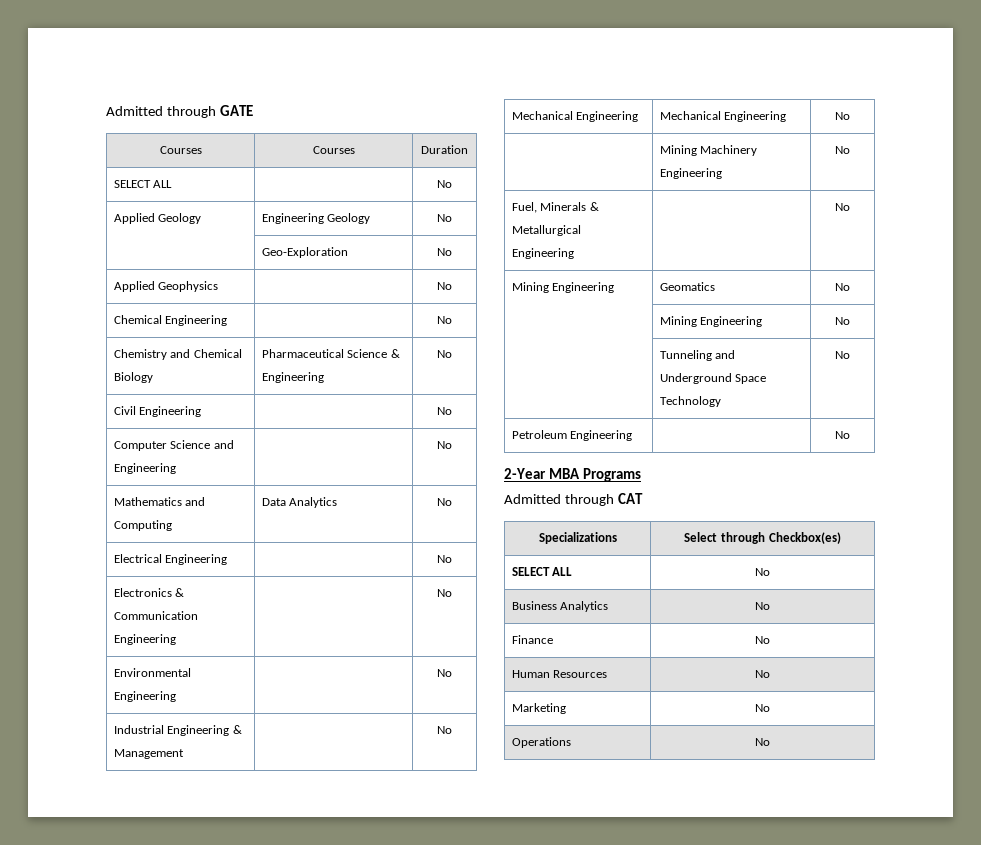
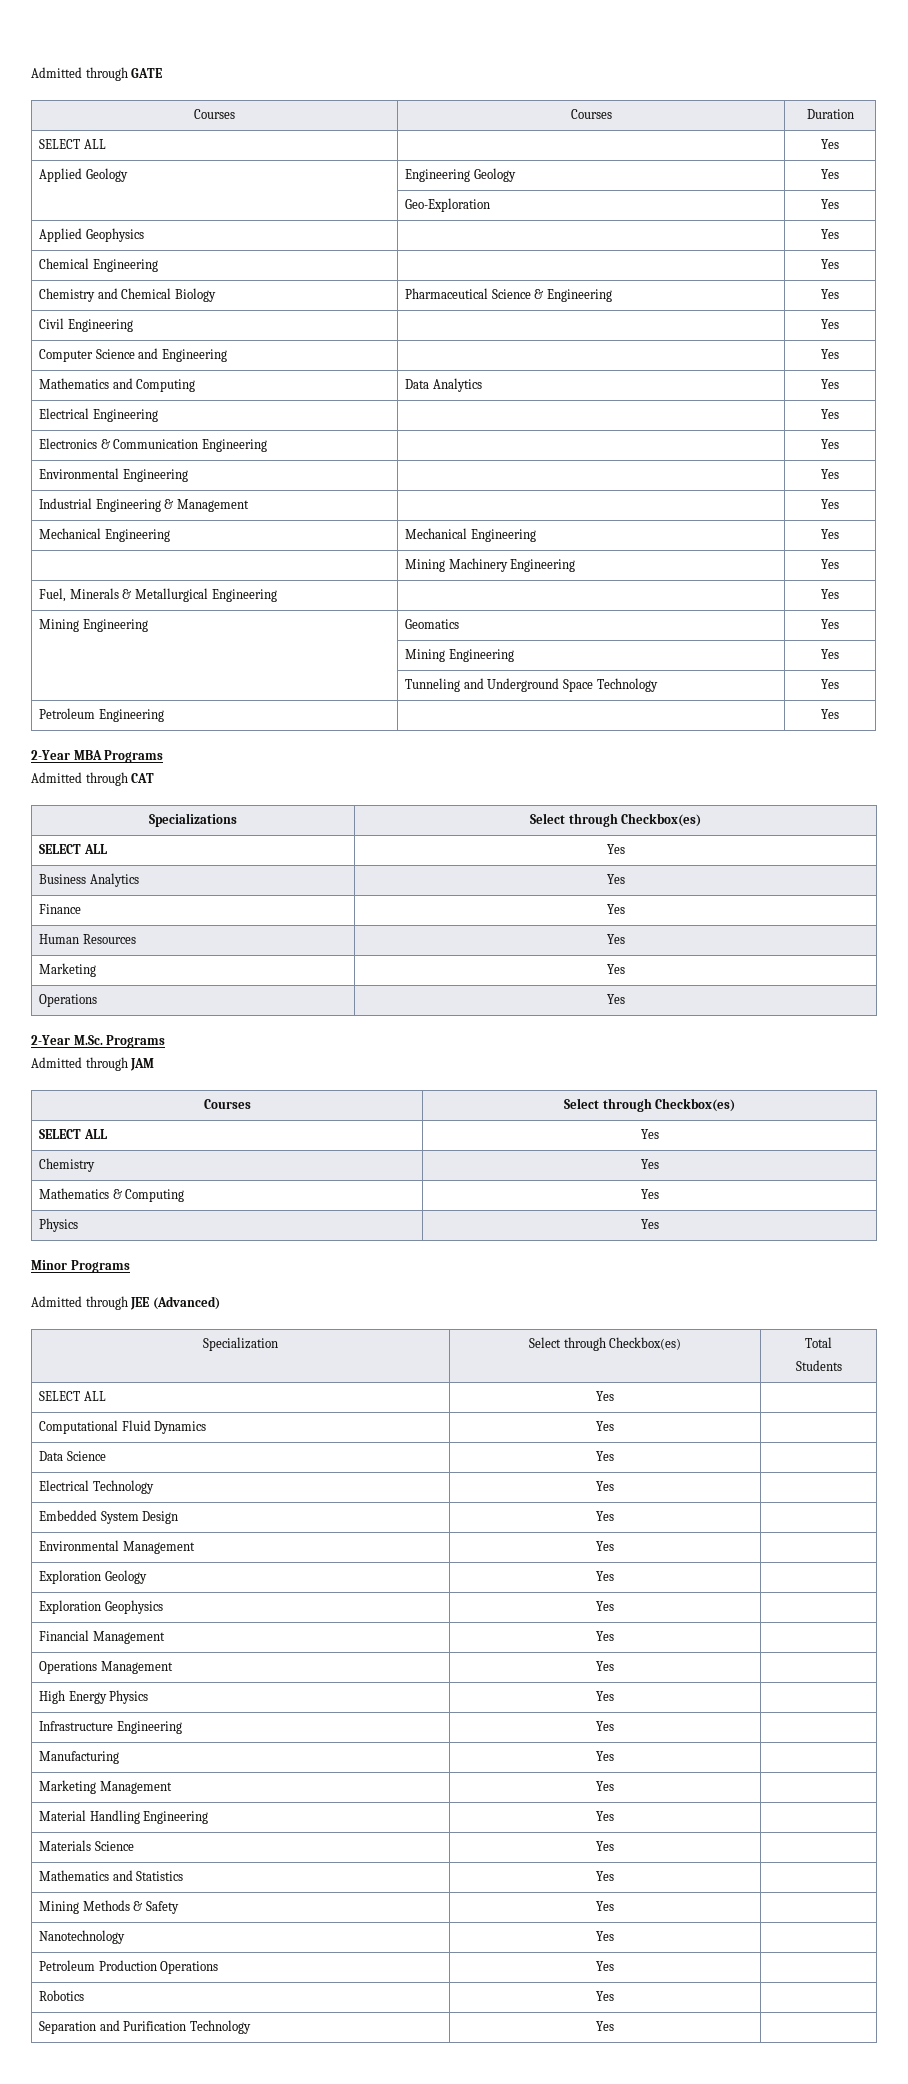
[437,180,452,188] No -> [821,139,839,149] Yes
[437,214,452,222] No -> [821,169,839,179] Yes
[437,248,452,256] No -> [821,199,839,209] Yes
[437,282,452,290] No -> [821,229,839,239] Yes
[437,316,452,324] No -> [821,259,839,269] Yes
[437,350,452,358] No -> [821,289,839,299] Yes
[437,407,452,415] No -> [821,319,839,329] Yes
[437,441,452,449] No -> [821,349,839,359] Yes
[437,498,452,506] No -> [821,379,839,389] Yes
[437,555,452,563] No -> [821,409,839,419] Yes
[437,589,452,597] No -> [821,439,839,449] Yes
[437,669,452,677] No -> [821,469,839,479] Yes
[437,726,452,734] No -> [821,499,839,509] Yes
[835,112,850,120] No -> [821,529,839,539] Yes
[835,146,850,154] No -> [821,559,839,569] Yes
[835,203,850,211] No -> [821,589,839,599] Yes
[835,283,850,291] [659,316,763,327] [835,317,850,325] No // | Mining Engineering | No -> [821,619,839,629] [405,649,514,662] [821,649,839,659] Yes // | Mining Engineering | Yes
[835,351,850,359] No -> [821,679,839,689] Yes
[835,431,850,439] No -> [821,709,839,719] Yes
[755,568,770,576] No -> [606,844,625,854] Yes
[755,602,770,610] No -> [606,874,625,884] Yes
[755,636,770,644] No -> [606,904,625,914] Yes
[755,670,770,678] No -> [606,934,625,944] Yes
[755,704,770,712] [511,737,571,748] [755,738,770,746] No // Operations | No -> [606,964,625,974] [39,994,98,1007] [606,994,625,1004] [31,1035,166,1048] [31,1057,155,1071] [203,1099,251,1109] [563,1098,736,1112] [39,1129,107,1139] [640,1129,659,1139] [39,1158,96,1172] [640,1159,659,1169] [39,1188,185,1202] [640,1189,659,1199] [39,1218,79,1232] [640,1219,659,1229] [31,1260,130,1273] [31,1296,220,1310] [203,1337,278,1351] [528,1337,682,1351] [805,1337,832,1348] [795,1360,842,1371] [39,1391,106,1401] [596,1391,614,1401] [39,1420,207,1434] [596,1421,614,1431] [39,1451,106,1461] [596,1451,614,1461] [39,1480,154,1494] [596,1481,614,1491] [39,1510,179,1524] [596,1511,614,1521] [39,1540,195,1554] [596,1541,614,1551] [39,1570,147,1584] [596,1571,614,1581] [39,1600,163,1614] [596,1601,614,1611] [39,1630,165,1644] [596,1631,614,1641] [39,1661,173,1674] [596,1661,614,1671] [39,1690,149,1704] [596,1691,614,1701] [39,1721,182,1734] [596,1721,614,1731] [39,1751,120,1764] [596,1751,614,1761] [39,1780,172,1794] [596,1781,614,1791] [39,1810,209,1824] [596,1811,614,1821] [39,1840,134,1851] [596,1841,614,1851] [39,1870,184,1881] [596,1871,614,1881] [39,1900,180,1914] [596,1901,614,1911] [39,1930,126,1944] [596,1931,614,1941] [39,1960,219,1974] [596,1961,614,1971] [39,1990,85,2001] [596,1991,614,2001] [39,2020,252,2034] [596,2021,614,2031] Yes // Operations | Yes // 2-Year M.Sc. Programs // Admitted through JAM // Courses | Select through Checkbox(es) // SELECT ALL | Yes // Chemistry | Yes // Mathematics & Computing | Yes // Physics | Yes // Minor Programs // Admitted through JEE (Advanced) // Specialization | Select through Checkbox(es) | Total // Students // SELECT ALL | Yes | // Computational Fluid Dynamics | Yes | // Data Science | Yes | // Electrical Technology | Yes | // Embedded System Design | Yes | // Environmental Management | Yes | // Exploration Geology | Yes | // Exploration Geophysics | Yes | // Financial Management | Yes | // Operations Management | Yes | // High Energy Physics | Yes | // Infrastructure Engineering | Yes | // Manufacturing | Yes | // Marketing Management | Yes | // Material Handling Engineering | Yes | // Materials Science | Yes | // Mathematics and Statistics | Yes | // Mining Methods & Safety | Yes | // Nanotechnology | Yes | // Petroleum Production Operations | Yes | // Robotics | Yes | // Separation and Purification Technology | Yes |

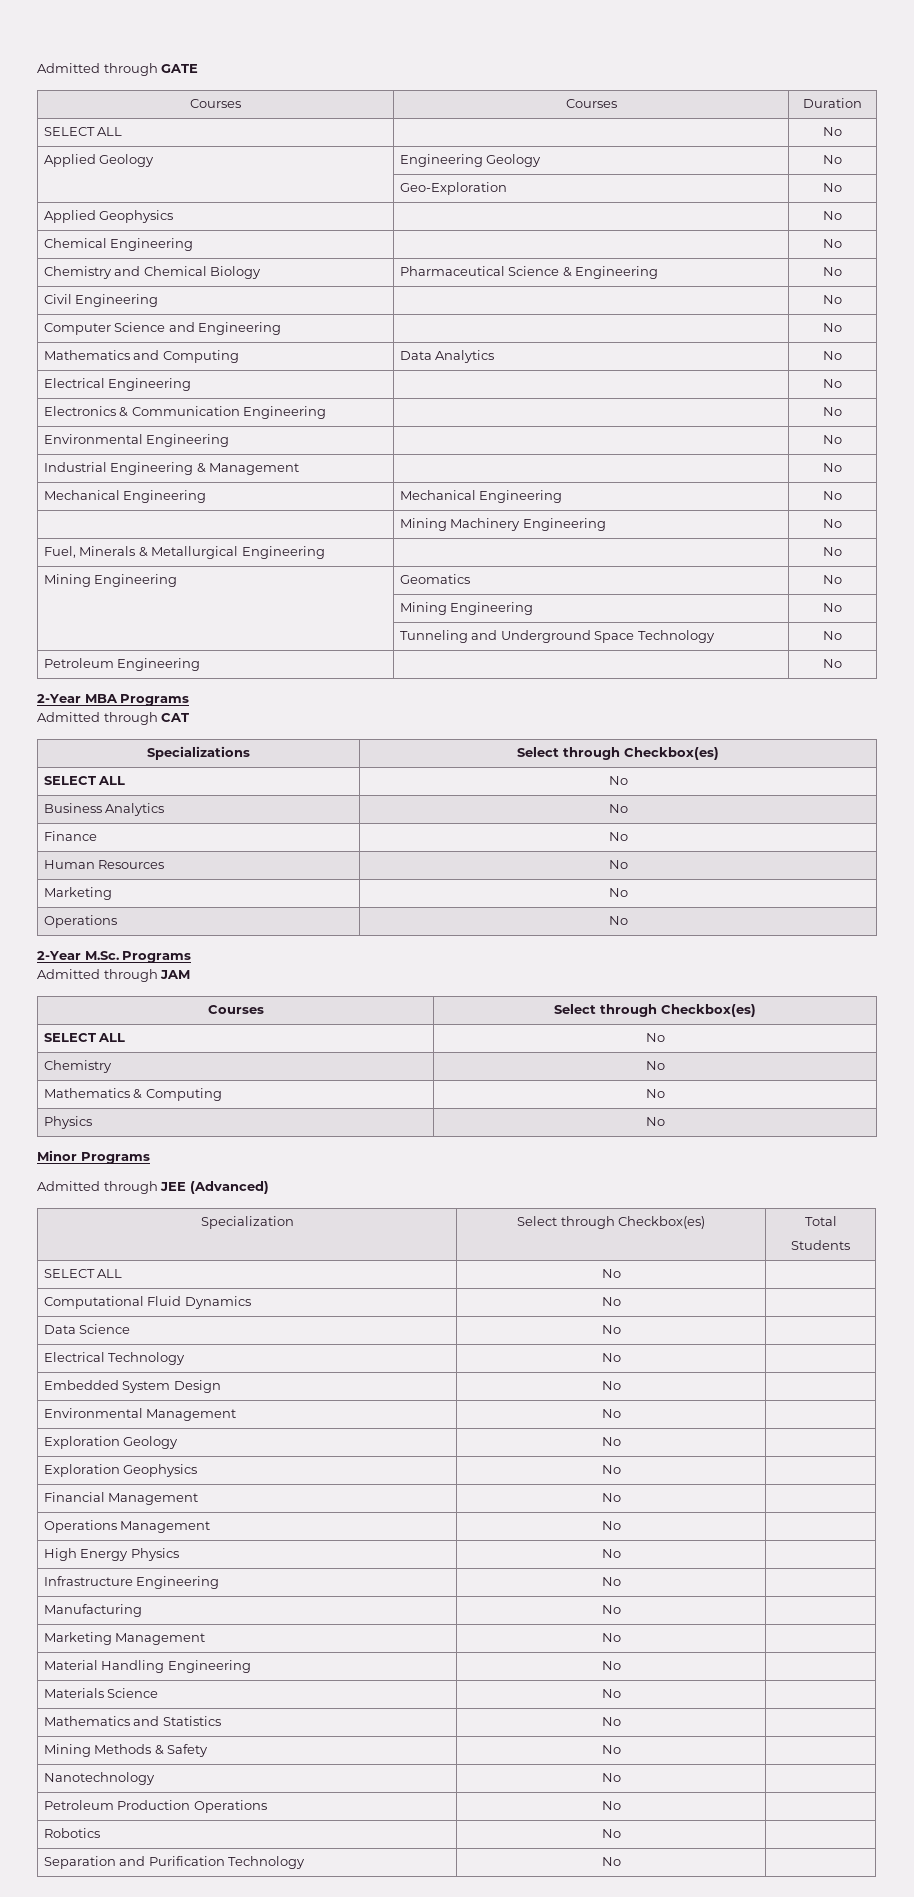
[821,139,839,149] Yes -> [823,127,842,136] No
[821,169,839,179] Yes -> [823,155,842,164] No
[821,199,839,209] Yes -> [823,183,842,192] No
[821,229,839,239] Yes -> [823,211,842,220] No
[821,259,839,269] Yes -> [823,239,842,248] No
[821,289,839,299] Yes -> [823,267,842,276] No
[821,319,839,329] Yes -> [823,295,842,304] No
[821,349,839,359] Yes -> [823,323,842,332] No
[821,379,839,389] Yes -> [823,351,842,360] No
[821,409,839,419] Yes -> [823,379,842,388] No
[821,439,839,449] Yes -> [823,407,842,416] No
[821,469,839,479] Yes -> [823,435,842,444] No
[821,499,839,509] Yes -> [823,463,842,472] No
[821,529,839,539] Yes -> [823,491,842,500] No
[821,559,839,569] Yes -> [823,519,842,528] No
[821,589,839,599] Yes -> [823,547,842,556] No
[821,619,839,629] [405,649,514,662] [821,649,839,659] Yes // | Mining Engineering | Yes -> [823,575,842,584] [399,602,534,615] [823,603,842,612] No // | Mining Engineering | No
[821,679,839,689] Yes -> [823,631,842,640] No
[821,709,839,719] Yes -> [823,659,842,668] No
[606,844,625,854] Yes -> [608,776,628,785] No
[606,874,625,884] Yes -> [608,804,628,813] No
[606,904,625,914] Yes -> [608,832,628,841] No
[606,934,625,944] Yes -> [608,860,628,869] No
[606,964,625,974] [39,994,98,1007] [606,994,625,1004] Yes // Operations | Yes -> [608,888,628,897] [43,915,117,928] [608,916,628,925] No // Operations | No
[640,1129,659,1139] Yes -> [645,1033,665,1042] No
[640,1159,659,1169] Yes -> [645,1061,665,1070] No
[640,1189,659,1199] [39,1218,79,1232] [640,1219,659,1229] Yes // Physics | Yes -> [645,1089,665,1098] [43,1116,92,1129] [645,1117,665,1126] No // Physics | No
[596,1391,614,1401] Yes -> [601,1269,621,1278] No
[596,1421,614,1431] Yes -> [601,1297,621,1306] No
[596,1451,614,1461] Yes -> [601,1325,621,1334] No
[596,1481,614,1491] Yes -> [601,1353,621,1362] No
[596,1511,614,1521] Yes -> [601,1381,621,1390] No
[596,1541,614,1551] Yes -> [601,1409,621,1418] No
[596,1571,614,1581] Yes -> [601,1437,621,1446] No
[596,1601,614,1611] Yes -> [601,1465,621,1474] No
[596,1631,614,1641] Yes -> [601,1493,621,1502] No
[596,1661,614,1671] Yes -> [601,1521,621,1530] No
[596,1691,614,1701] Yes -> [601,1549,621,1558] No
[596,1721,614,1731] Yes -> [601,1577,621,1586] No
[596,1751,614,1761] Yes -> [601,1605,621,1614] No
[596,1781,614,1791] Yes -> [601,1633,621,1642] No
[596,1811,614,1821] Yes -> [601,1661,621,1670] No
[596,1841,614,1851] Yes -> [601,1689,621,1698] No
[596,1871,614,1881] Yes -> [601,1717,621,1726] No
[596,1901,614,1911] Yes -> [601,1745,621,1754] No
[596,1931,614,1941] Yes -> [601,1773,621,1782] No
[596,1961,614,1971] Yes -> [601,1801,621,1810] No
[596,1991,614,2001] Yes -> [601,1829,621,1838] No
[596,2021,614,2031] Yes -> [601,1857,621,1866] No

